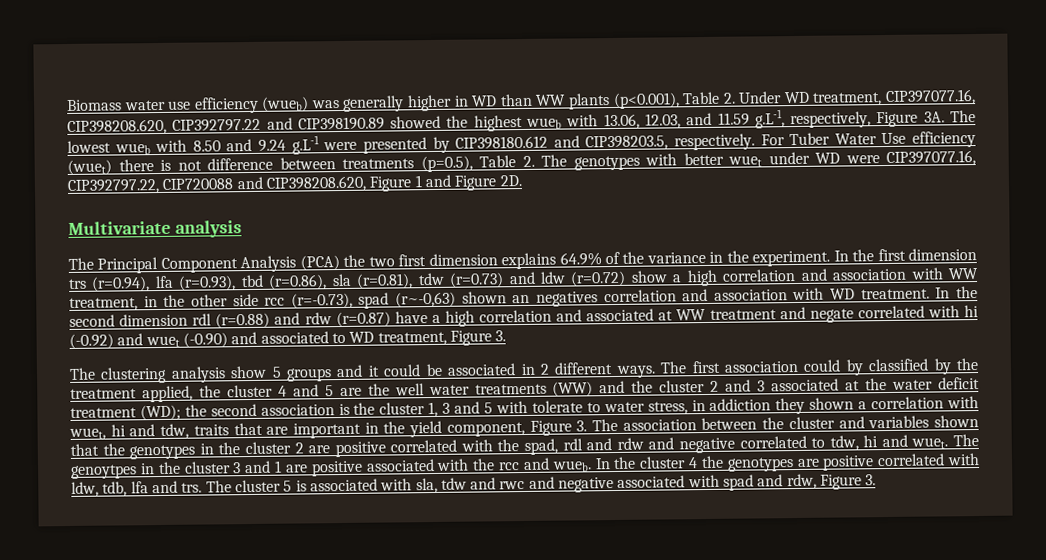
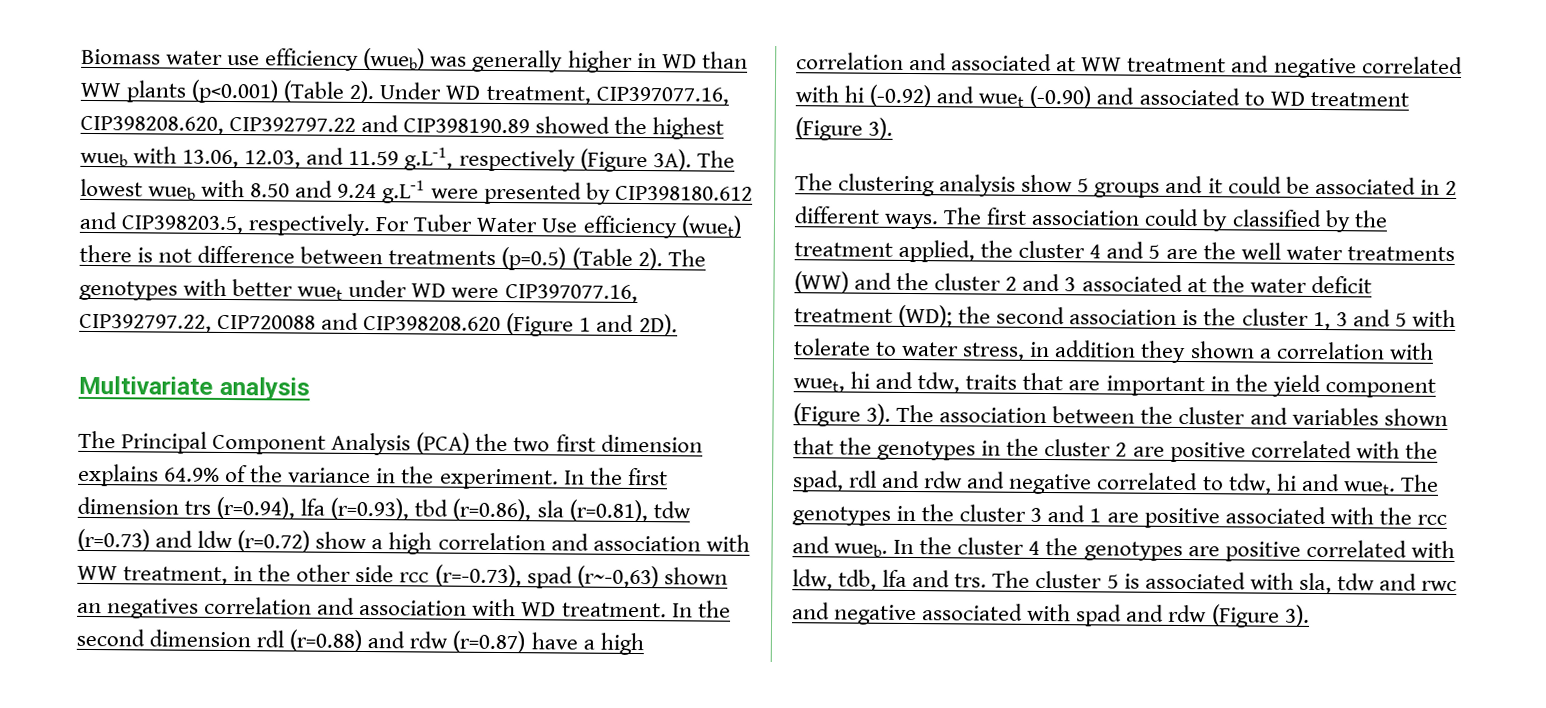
[612,91,736,109] (p<0.001), Table 2. -> [191,79,375,104] (p<0.001) (Table 2).
[790,111,945,129] respectively, Figure 3A. -> [458,148,692,173] respectively (Figure 3A).
[420,155,535,173] (p=0.5), Table 2. -> [501,247,663,271] (p=0.5) (Table 2).
[265,174,522,192] CIP398208.620, Figure 1 and Figure 2D. -> [363,313,678,337] CIP398208.620 (Figure 1 and 2D).
[809,308,854,323] negate -> [1273,57,1357,79] negative
[377,330,507,346] treatment, Figure 3. -> [1309,91,1409,107] [795,117,894,141] treatment (Figure 3).
[709,398,772,411] addiction -> [1054,340,1137,358] addition
[446,420,588,437] component, Figure 3. -> [1324,378,1436,398] [793,403,892,427] component (Figure 3).
[71,464,137,479] genoytpes -> [792,506,891,526] genotypes
[786,473,877,490] rdw, Figure 3. -> [1168,604,1310,628] rdw (Figure 3).

